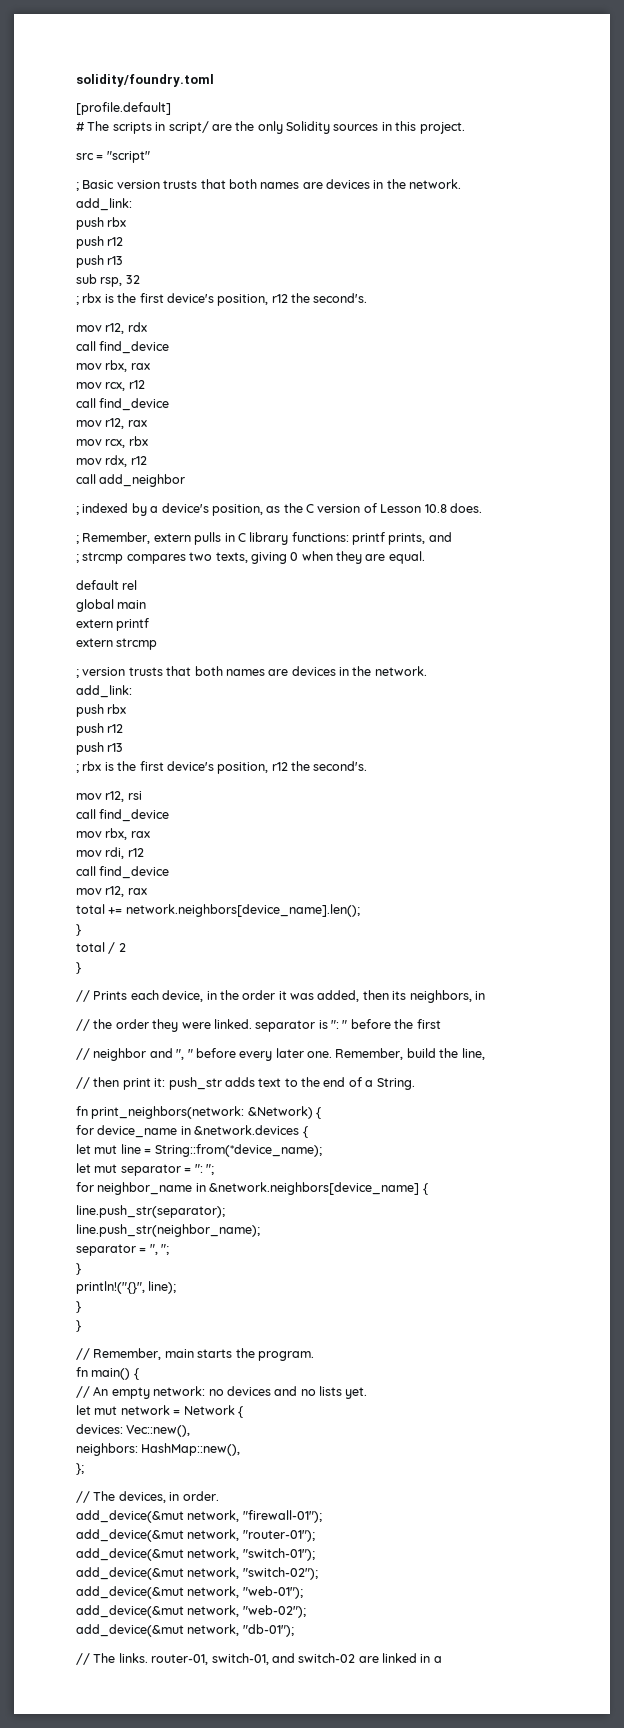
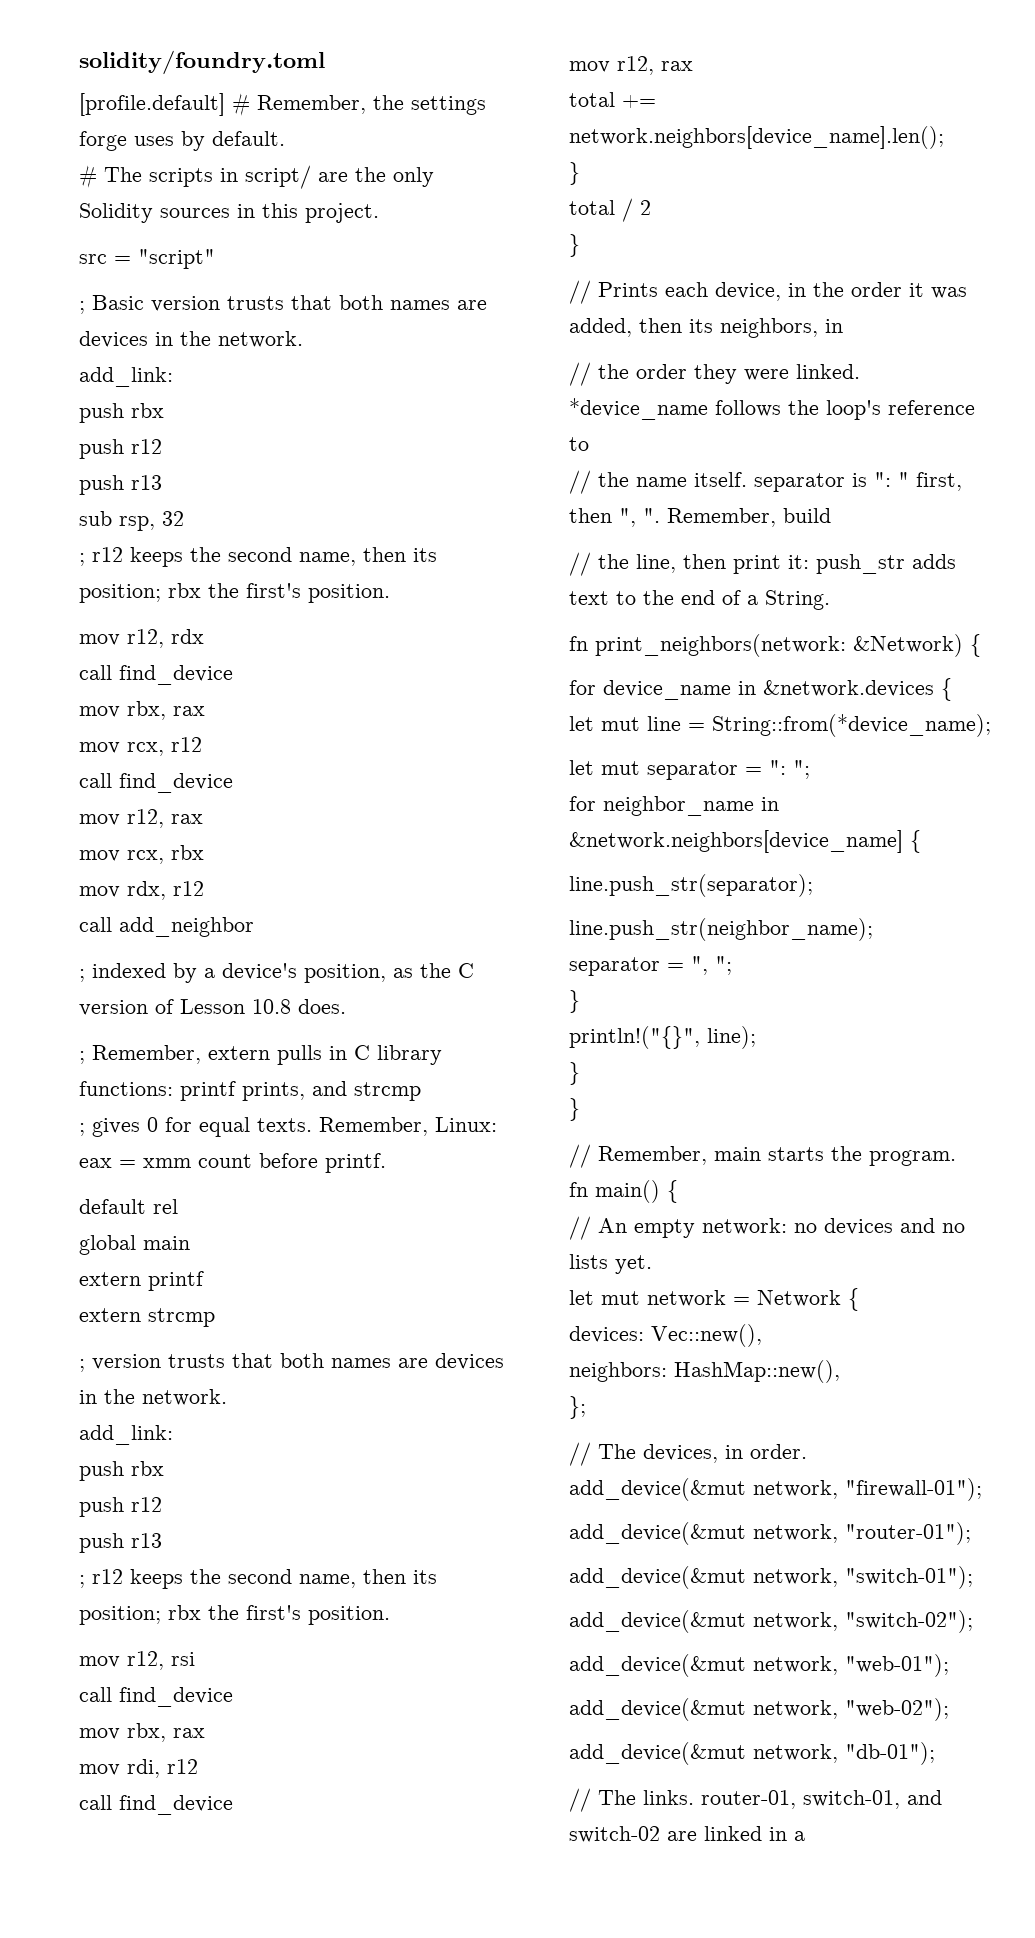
(171, 108) none -> [232,93,486,116] [79,131,285,151] # Remember, the settings forge uses by default.
[82,293,368,306] rbx is the first device's position, r12 the second's. -> [92,547,437,567] [79,583,390,603] r12 keeps the second name, then its position; rbx the first's position.
[76,551,425,564] // ; strcmp compares two texts, giving 0 when they are equal. -> [354,1082,421,1101] [79,1117,497,1137] [79,1153,386,1173] strcmp // ; gives 0 for equal texts. Remember, Linux: eax = xmm count before printf.
[82,761,368,774] rbx is the first device's position, r12 the second's. -> [92,1569,437,1589] [79,1605,390,1625] r12 keeps the second name, then its position; rbx the first's position.
[255,1019,441,1032] [76,1048,436,1061] separator is ": " before the first // // neighbor and ", " before every later one. Remember, build -> [569,398,975,420] [569,437,589,451] [569,470,962,494] [569,508,831,527] [569,552,591,576] *device_name follows the loop's reference to // // the name itself. separator is ": " first, then ", ". Remember, build // //
[76,1077,90,1089] // // -> (676, 563) none

